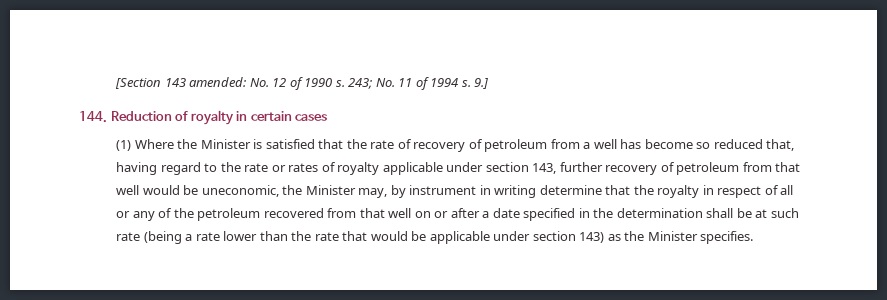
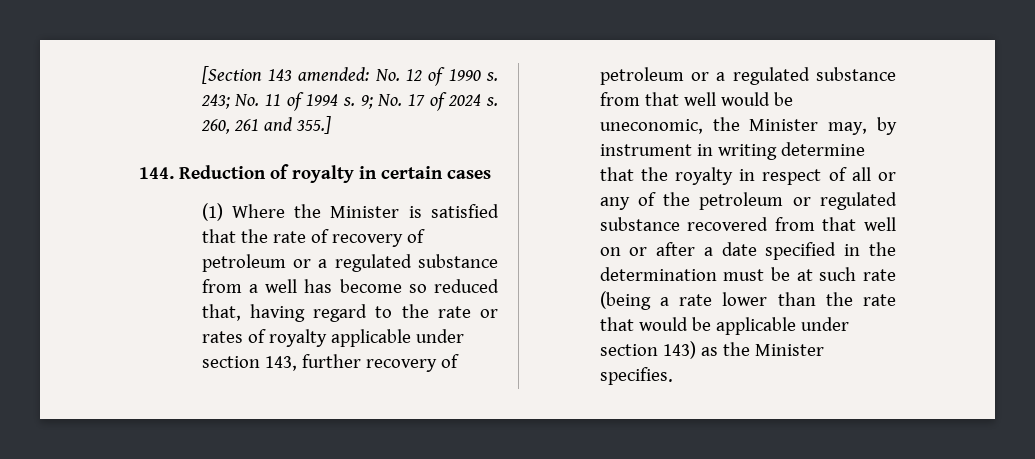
[474,78,489,89] 9.] -> [360,92,499,111] [200,116,331,134] 9; No. 17 of 2024 s. 260, 261 and 355.]
(548, 145) none -> [293,254,498,272] or a regulated substance
(740, 168) none -> [691,67,896,85] or a regulated substance
(261, 214) none -> [792,192,897,210] [599,217,680,231] or regulated substance
[706,208,734,218] shall -> [723,269,765,281] must

